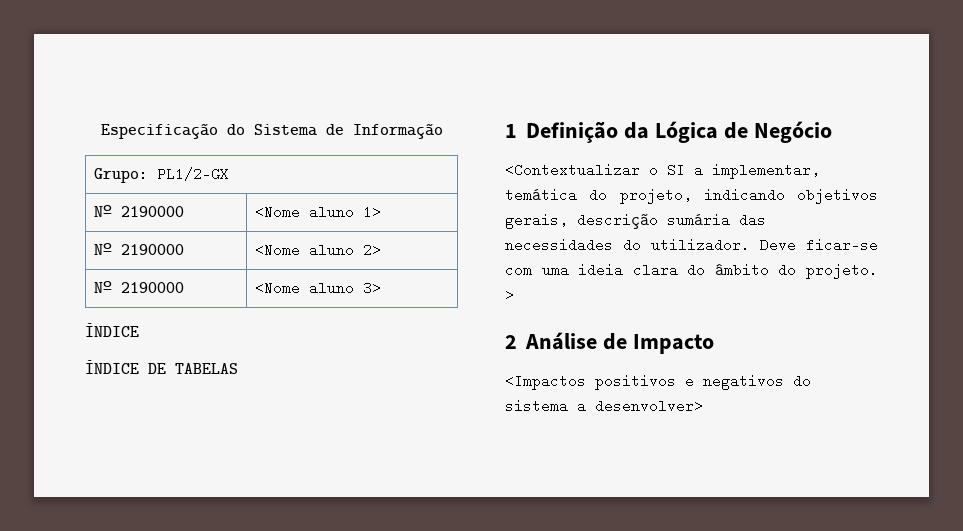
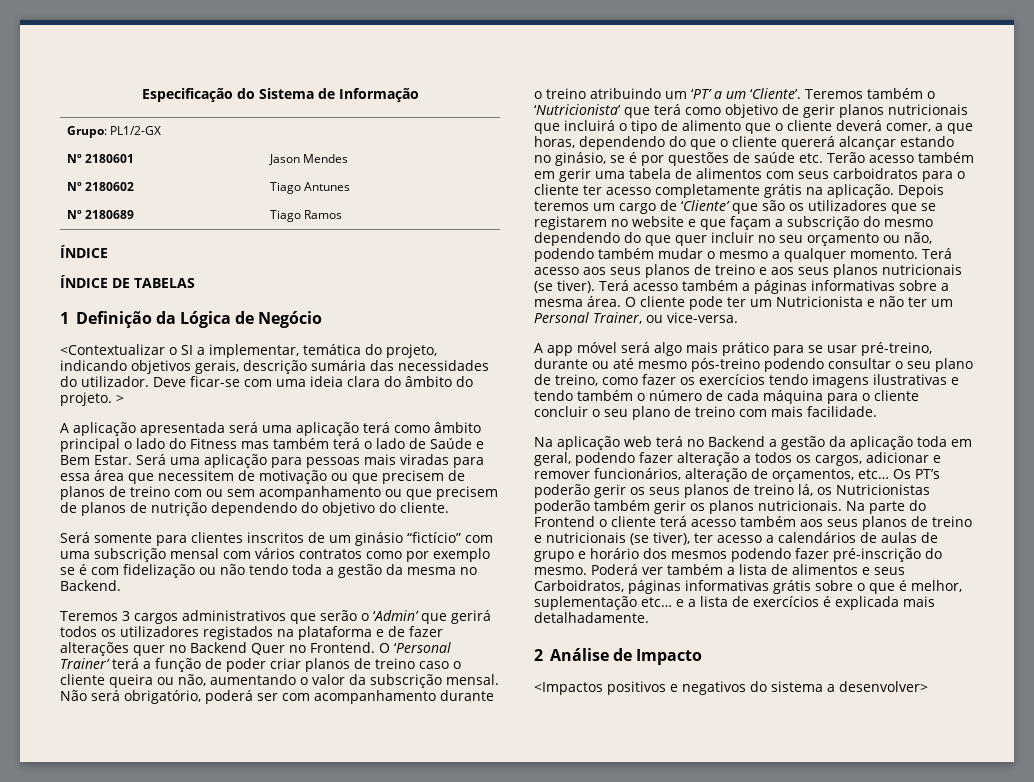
[121,206,185,217] [255,205,382,219] [94,243,185,255] [255,243,382,257] [94,281,185,293] [255,281,382,295] 2190000 | <Nome aluno 1> // Nº 2190000 | <Nome aluno 2> // Nº 2190000 | <Nome aluno 3> -> [85,154,135,163] [268,154,349,165] [66,182,135,191] [269,182,351,194] [66,210,135,219] [269,210,343,222] 2180601 | Jason Mendes // Nº 2180602 | Tiago Antunes // Nº 2180689 | Tiago Ramos
(514, 295) none -> [60,422,481,436] [60,438,484,452] [60,454,484,468] [60,470,465,484] [60,486,498,500] [60,502,449,516] [60,532,493,546] [60,548,490,562] [60,564,477,578] [60,580,121,591] [60,610,491,624] [60,626,443,640] [60,642,451,656] [60,658,461,672] [60,674,499,688] [60,690,494,704] [534,88,935,99] [534,104,968,118] [534,120,973,134] [534,136,954,150] [534,152,974,166] [534,168,965,182] [534,184,944,198] [534,200,936,214] [534,216,933,230] [534,232,932,246] [534,248,952,262] [534,264,962,278] [534,280,949,294] [534,296,953,310] [534,312,738,324] [534,342,932,356] [534,358,973,372] [534,374,959,388] [534,390,919,404] [534,406,877,420] [534,436,972,450] [534,452,941,466] [534,468,940,482] [534,484,930,498] [534,500,926,514] [534,516,972,530] [534,532,938,545] [534,548,942,562] [534,564,905,575] [534,580,962,594] [534,596,935,610] [534,612,649,623] // A aplicação apresentada será uma aplicação terá como âmbito principal o lado do Fitness mas também terá o lado de Saúde e Bem Estar. Será uma aplicação para pessoas mais viradas para essa área que necessitem de motivação ou que precisem de planos de treino com ou sem acompanhamento ou que precisem de planos de nutrição dependendo do objetivo do cliente. // Será somente para clientes inscritos de um ginásio “fictício” com uma subscrição mensal com vários contratos como por exemplo se é com fidelização ou não tendo toda a gestão da mesma no Backend. // Teremos 3 cargos administrativos que serão o ‘Admin’ que gerirá todos os utilizadores registados na plataforma e de fazer alterações quer no Backend Quer no Frontend. O ‘Personal Trainer’ terá a função de poder criar planos de treino caso o cliente queira ou não, aumentando o valor da subscrição mensal. Não será obrigatório, poderá ser com acompanhamento durante o treino atribuindo um ‘PT’ a um ‘Cliente’. Teremos também o ‘Nutricionista’ que terá como objetivo de gerir planos nutricionais que incluirá o tipo de alimento que o cliente deverá comer, a que horas, dependendo do que o cliente quererá alcançar estando no ginásio, se é por questões de saúde etc. Terão acesso também em gerir uma tabela de alimentos com seus carboidratos para o cliente ter acesso completamente grátis na aplicação. Depois teremos um cargo de ‘Cliente’ que são os utilizadores que se registarem no website e que façam a subscrição do mesmo dependendo do que quer incluir no seu orçamento ou não, podendo também mudar o mesmo a qualquer momento. Terá acesso aos seus planos de treino e aos seus planos nutricionais (se tiver). Terá acesso também a páginas informativas sobre a mesma área. O cliente pode ter um Nutricionista e não ter um Personal Trainer, ou vice-versa. // A app móvel será algo mais prático para se usar pré-treino, durante ou até mesmo pós-treino podendo consultar o seu plano de treino, como fazer os exercícios tendo imagens ilustrativas e tendo também o número de cada máquina para o cliente concluir o seu plano de treino com mais facilidade. // Na aplicação web terá no Backend a gestão da aplicação toda em geral, podendo fazer alteração a todos os cargos, adicionar e remover funcionários, alteração de orçamentos, etc… Os PT’s poderão gerir os seus planos de treino lá, os Nutricionistas poderão também gerir os planos nutricionais. Na parte do Frontend o cliente terá acesso também aos seus planos de treino e nutricionais (se tiver), ter acesso a calendários de aulas de grupo e horário dos mesmos podendo fazer pré-inscrição do mesmo. Poderá ver também a lista de alimentos e seus Carboidratos, páginas informativas grátis sobre o que é melhor, suplementação etc… e a lista de exercícios é explicada mais detalhadamente.

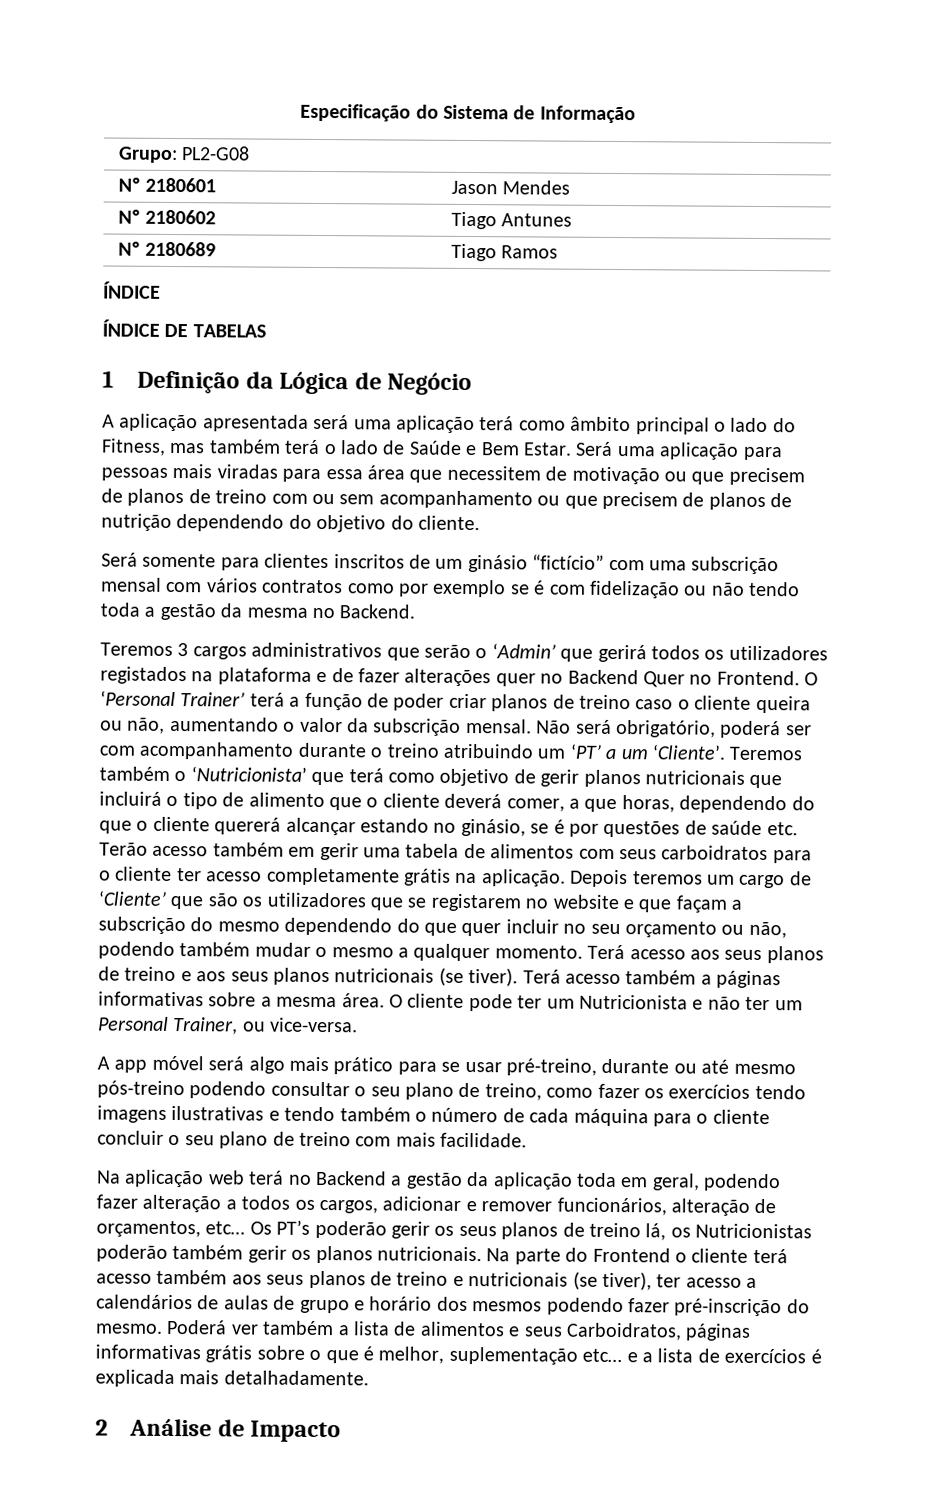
[110,126,162,135] PL1/2-GX -> [181,146,251,161] PL2-G08
[60,344,437,358] [60,360,489,374] [60,376,473,387] [60,392,124,406] // <Contextualizar o SI a implementar, temática do projeto, indicando objetivos gerais, descrição sumária das necessidades do utilizador. Deve ficar-se com uma ideia clara do âmbito do projeto. > -> (473, 384) none
[190,438,237,449] Fitness -> [101,438,166,456] Fitness,
[534,681,928,695] // <Impactos positivos e negativos do sistema a desenvolver> -> (342, 1431) none

